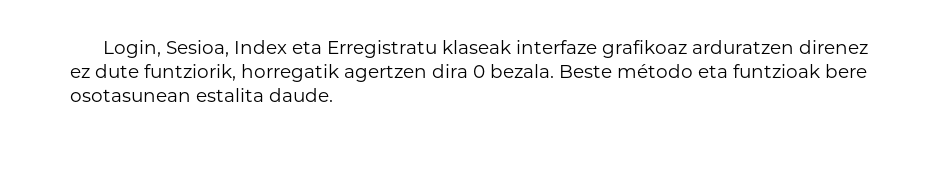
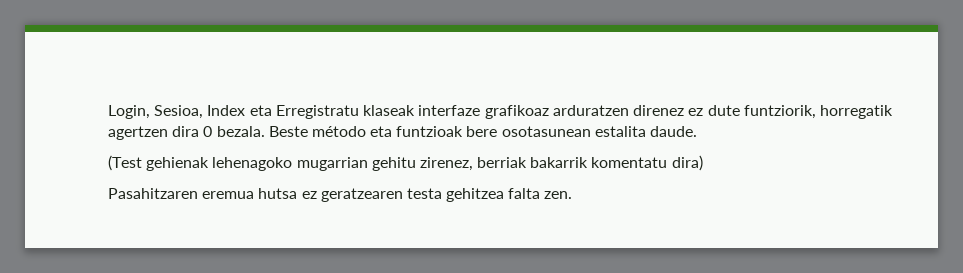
(333, 95) none -> [108,155,703,171] [108,188,573,202] // (Test gehienak lehenagoko mugarrian gehitu zirenez, berriak bakarrik komentatu dira) // Pasahitzaren eremua hutsa ez geratzearen testa gehitzea falta zen.

